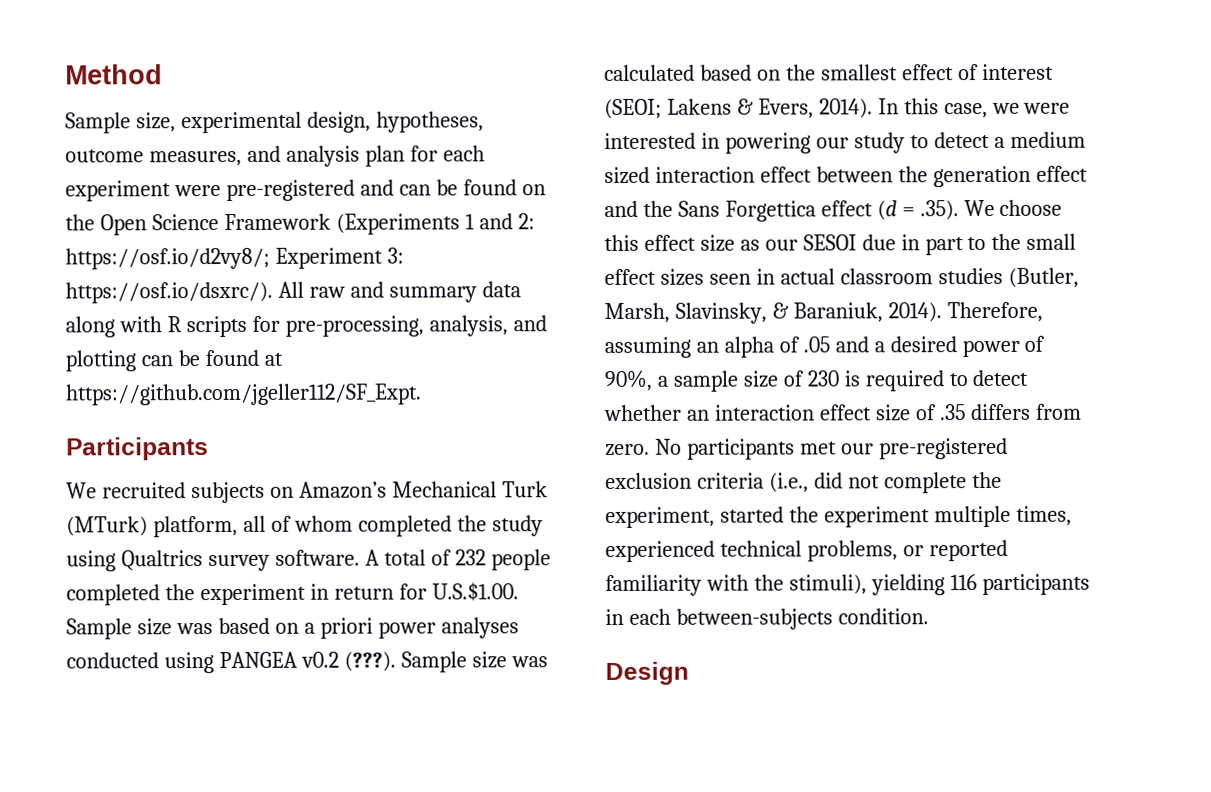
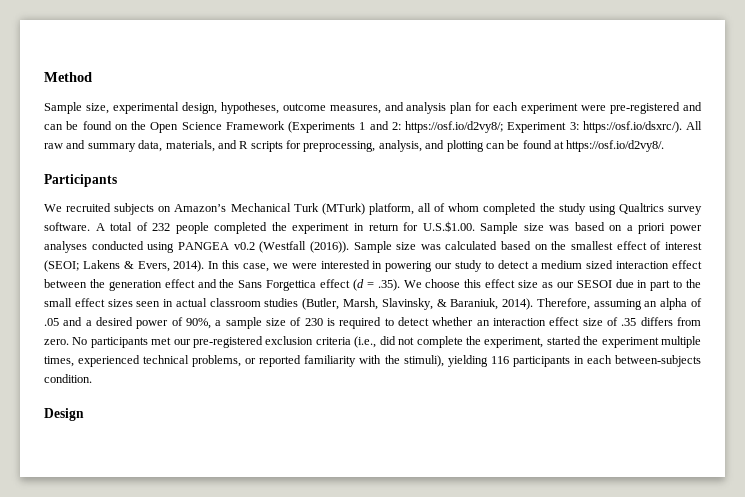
[481,281,521,298] [65,316,162,338] data along with -> [138,140,237,152] data, materials, and
[284,315,424,337] pre-processing, -> [303,141,376,152] preprocessing,
[65,383,422,406] https://github.com/jgeller112/SF_Expt. -> [566,140,665,152] https://osf.io/d2vy8/.
[343,651,396,672] (???). -> [259,241,349,253] (Westfall (2016)).

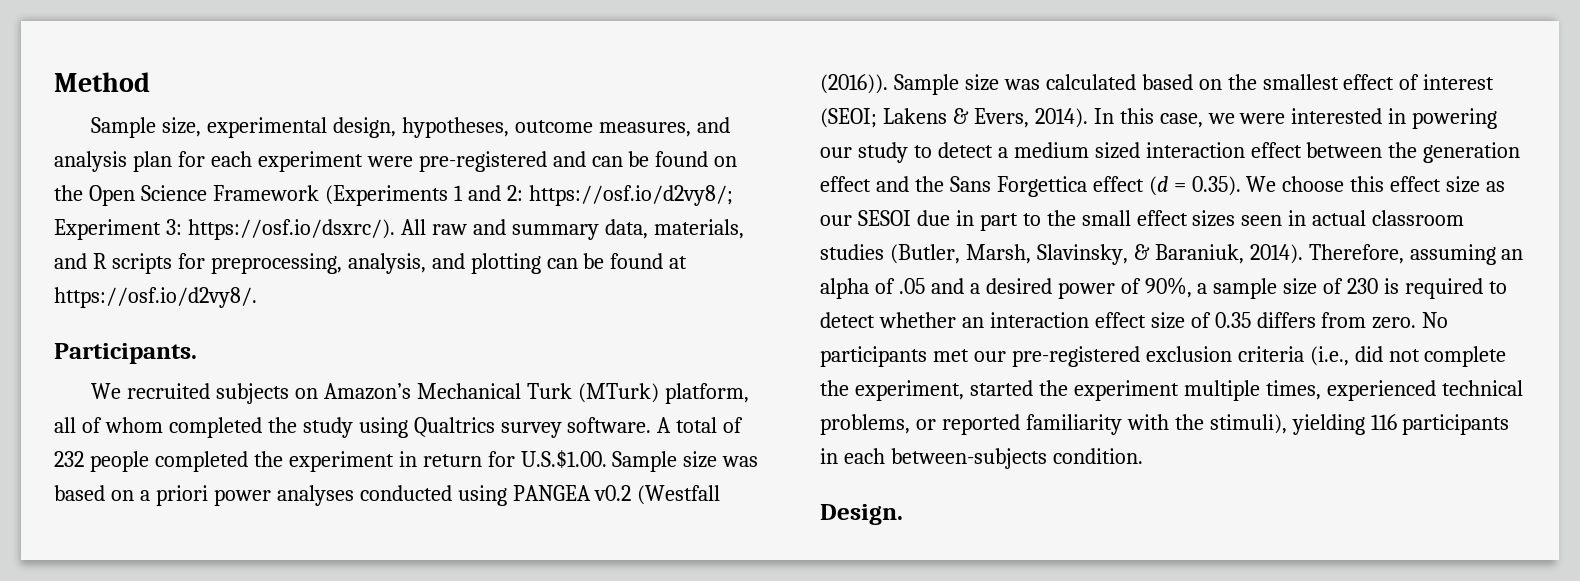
[44,174,117,187] Participants -> [54,343,197,364] Participants.
[377,279,400,291] .35). -> [1191,176,1241,196] 0.35).
[621,318,637,326] .35 -> [1214,312,1251,328] 0.35
[44,408,84,421] Design -> [820,504,903,525] Design.

